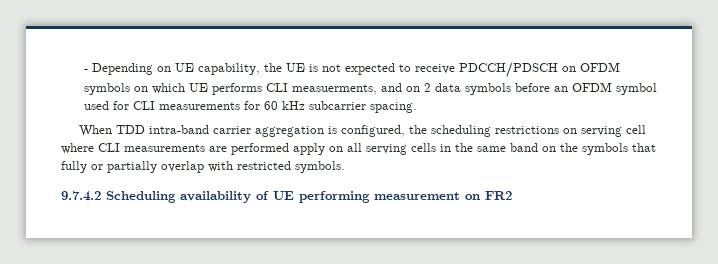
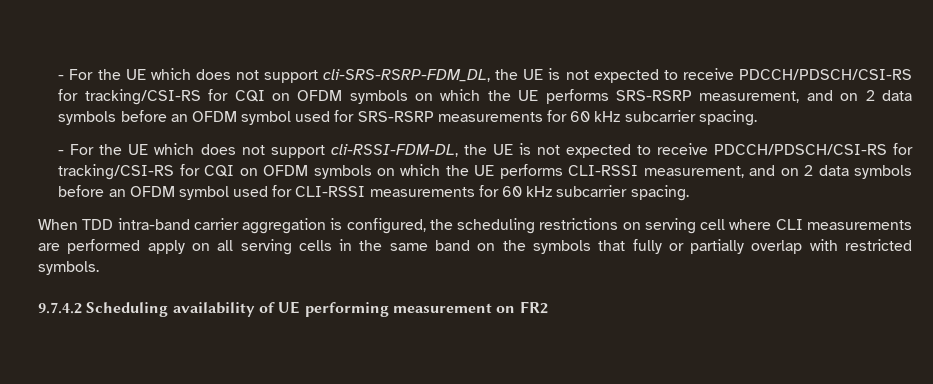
[83,62,620,78] [83,83,377,95] - Depending on UE capability, the UE is not expected to receive PDCCH/PDSCH on OFDM symbols on which UE performs CLI measuerments, -> [58,68,912,83] [58,89,800,105] - For the UE which does not support cli-SRS-RSRP-FDM_DL, the UE is not expected to receive PDCCH/PDSCH/CSI-RS for tracking/CSI-RS for CQI on OFDM symbols on which the UE performs SRS-RSRP measurement,
[132,101,155,110] CLI -> [357,110,757,126] [58,143,913,158] [58,164,912,180] [58,185,366,200] SRS-RSRP measurements for 60 kHz subcarrier spacing. // - For the UE which does not support cli-RSSI-FDM-DL, the UE is not expected to receive PDCCH/PDSCH/CSI-RS for tracking/CSI-RS for CQI on OFDM symbols on which the UE performs CLI-RSSI measurement, and on 2 data symbols before an OFDM symbol used for CLI-RSSI

